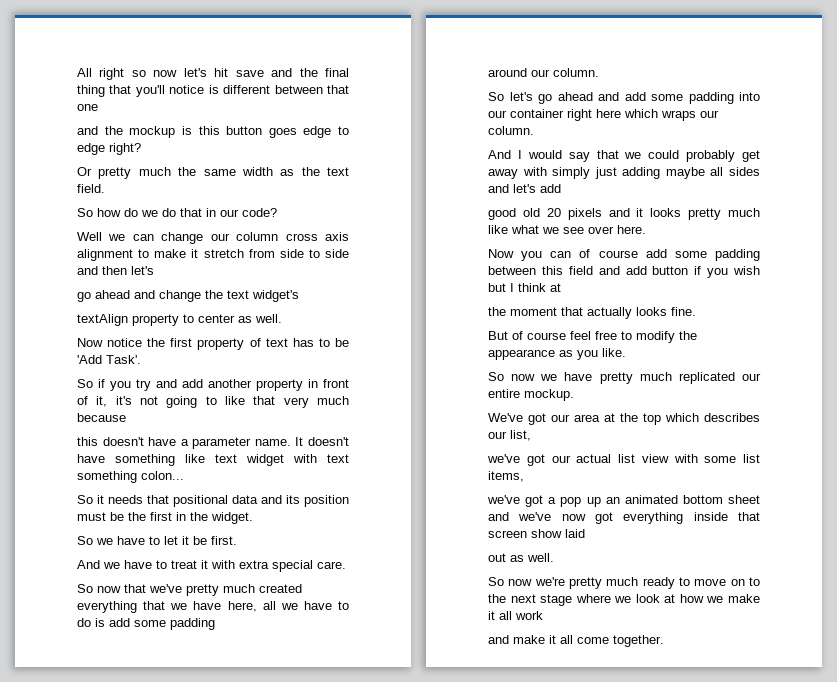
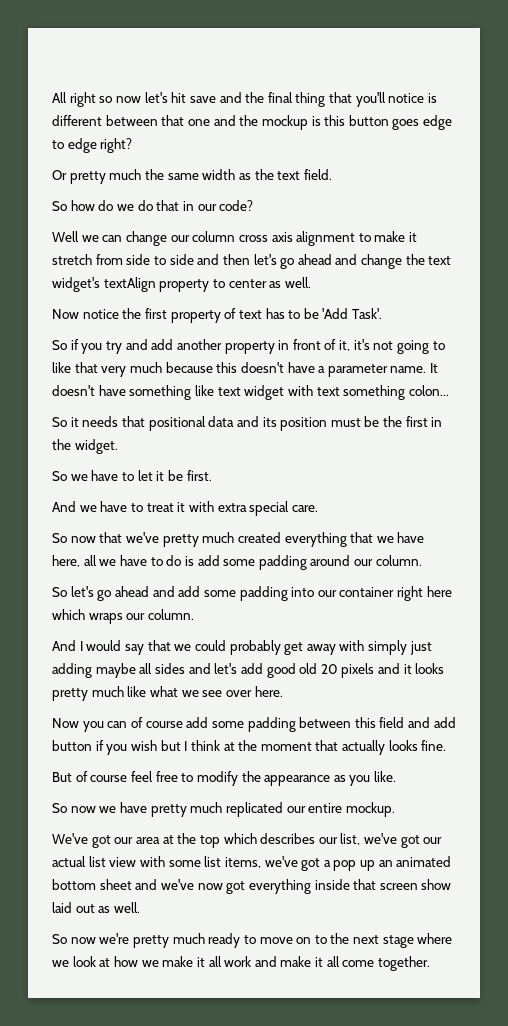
(98, 107) // -> (210, 122) none
(154, 270) // -> (277, 259) none
(299, 296) // -> (100, 284) none
(126, 417) // -> (213, 367) none
(215, 624) // -> (307, 562) none
(561, 188) // -> (263, 668) none
(561, 287) // -> (235, 746) none
(531, 435) // -> (361, 839) none
(524, 476) // -> (261, 862) none
(585, 533) // -> (72, 907) none
(543, 615) // -> (252, 961) none

